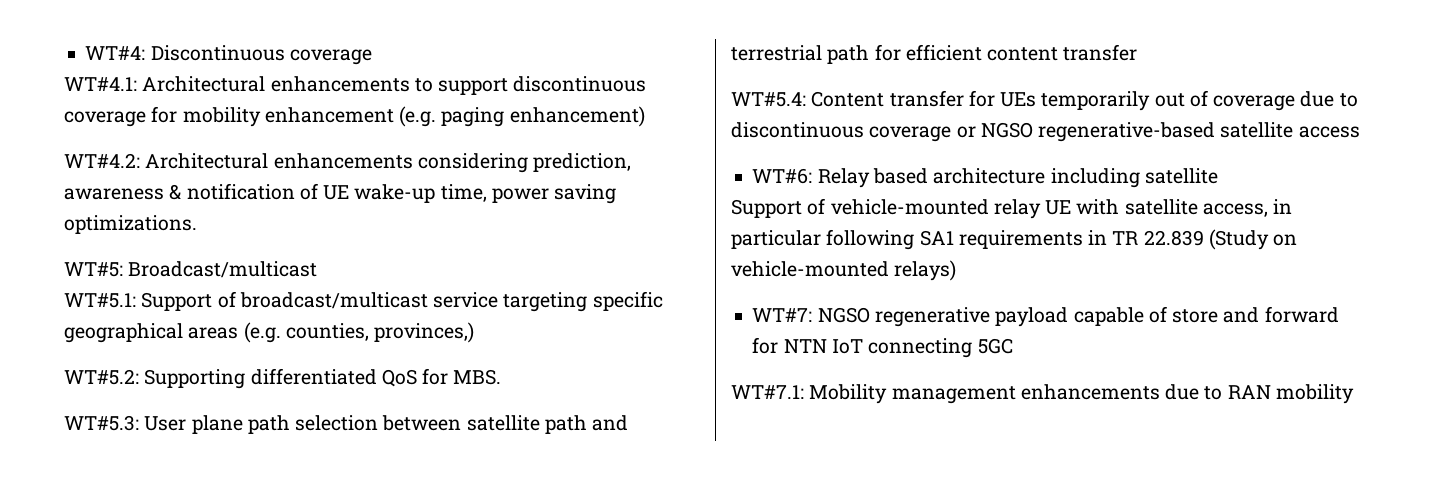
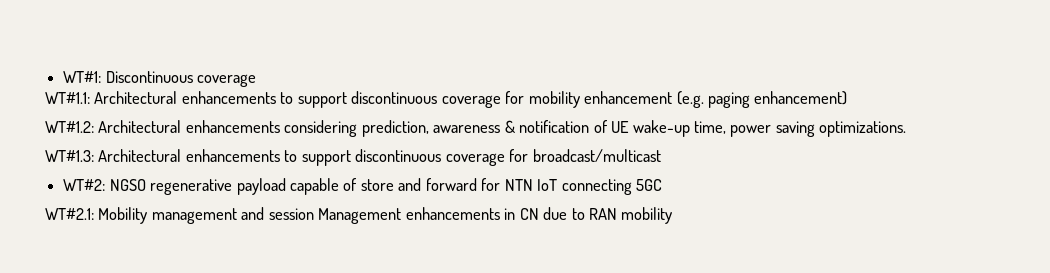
[85,46,146,60] WT#4: -> [63,71,102,83] WT#1:
[64,77,137,91] WT#4.1: -> [45,92,90,104] WT#1.1:
[64,153,140,168] WT#4.2: -> [45,121,94,133] WT#1.2:
[64,261,318,278] [64,291,663,312] [64,322,475,343] [64,368,502,389] [64,415,629,434] [731,44,1138,64] [731,90,1358,111] [731,122,1360,142] [752,168,1218,188] [731,198,1293,219] [731,229,1298,250] [731,260,957,281] [752,308,813,322] WT#5: Broadcast/multicast // WT#5.1: Support of broadcast/multicast service targeting specific geographical areas (e.g. counties, provinces,) // WT#5.2: Supporting differentiated QoS for MBS. // WT#5.3: User plane path selection between satellite path and terrestrial path for efficient content transfer // WT#5.4: Content transfer for UEs temporarily out of coverage due to discontinuous coverage or NGSO regenerative-based satellite access // WT#6: Relay based architecture including satellite // Support of vehicle-mounted relay UE with satellite access, in particular following SA1 requirements in TR 22.839 (Study on vehicle-mounted relays) // WT#7: -> [45,149,661,166] [63,179,106,191] WT#1.3: Architectural enhancements to support discontinuous coverage for broadcast/multicast // WT#2:
[731,385,804,399] WT#7.1: -> [45,208,94,220] WT#2.1:
[1020,384,1160,400] enhancements -> [241,207,539,224] and session Management enhancements in CN

